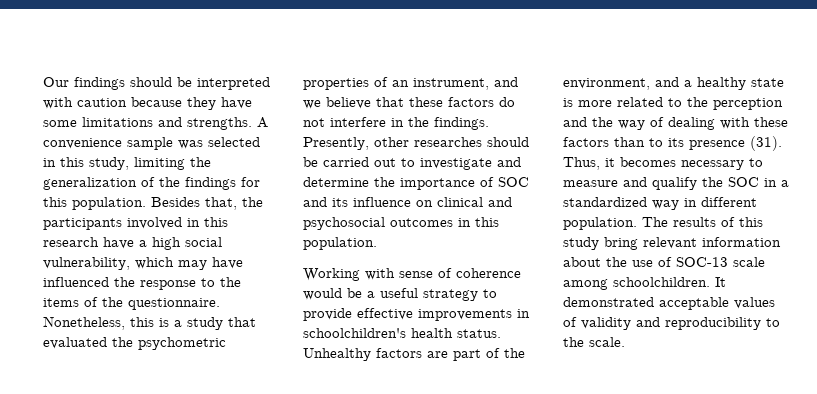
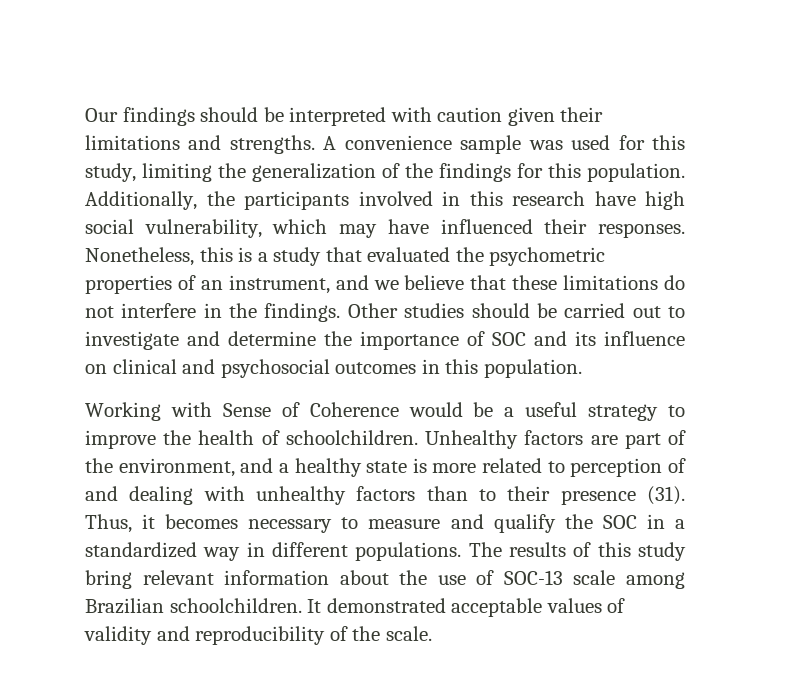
[131,97,252,110] [43,120,77,127] because they have some -> [507,107,604,126] given their
[208,137,260,147] [43,158,56,167] selected in -> [571,135,645,150] used for
[151,197,237,210] Besides that, -> [85,191,197,210] Additionally,
[139,240,147,247] a -> (636, 198) none
[114,277,241,290] [43,297,220,310] the response to the items of the questionnaire. -> [544,219,685,238] their responses.
[448,97,494,107] factors -> [563,275,659,290] limitations
[303,137,482,150] Presently, other researches -> [347,303,465,318] Other studies
[399,268,521,278] sense of coherence -> [222,402,399,417] Sense of Coherence
[303,308,530,321] [303,328,501,338] provide effective improvements in schoolchildren's health status. -> [85,430,418,449] improve the health of schoolchildren.
[687,97,783,110] [563,117,664,130] the perception and the way of -> [570,458,686,477] [85,486,118,501] perception of and
[754,117,788,127] these -> [256,486,346,505] unhealthy
[668,138,684,147] its -> [507,486,551,501] their
[563,217,637,230] population. -> [355,542,462,561] populations.
(608, 284) none -> [85,598,164,614] Brazilian
[766,318,780,327] to -> [329,626,348,641] of

